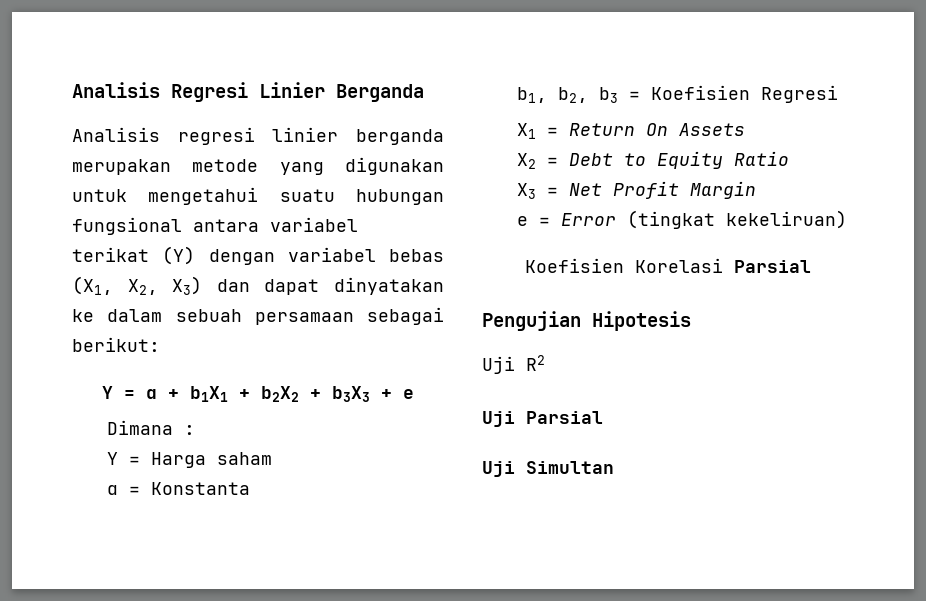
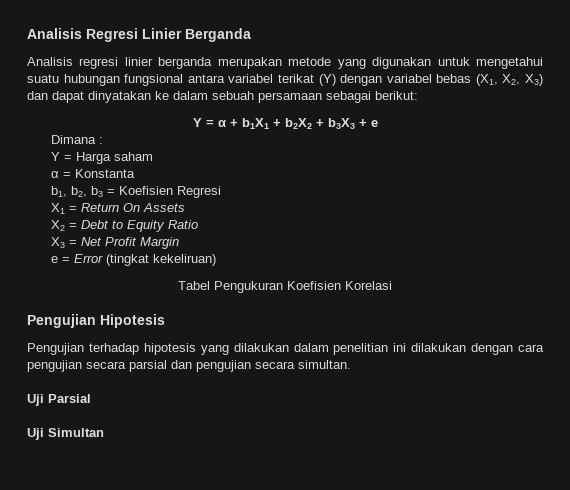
(847, 219) none -> [178,281,283,293] Tabel Pengukuran
[734,260,811,273] Parsial -> (392, 285) none
[482,355,545,374] Uji R2 -> [27,343,544,355] [27,360,351,372] Pengujian terhadap hipotesis yang dilakukan dalam penelitian ini dilakukan dengan cara pengujian secara parsial dan pengujian secara simultan.

